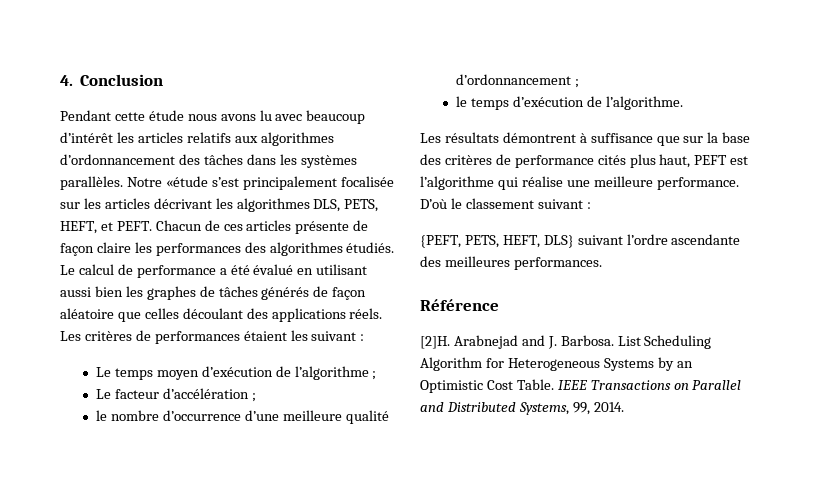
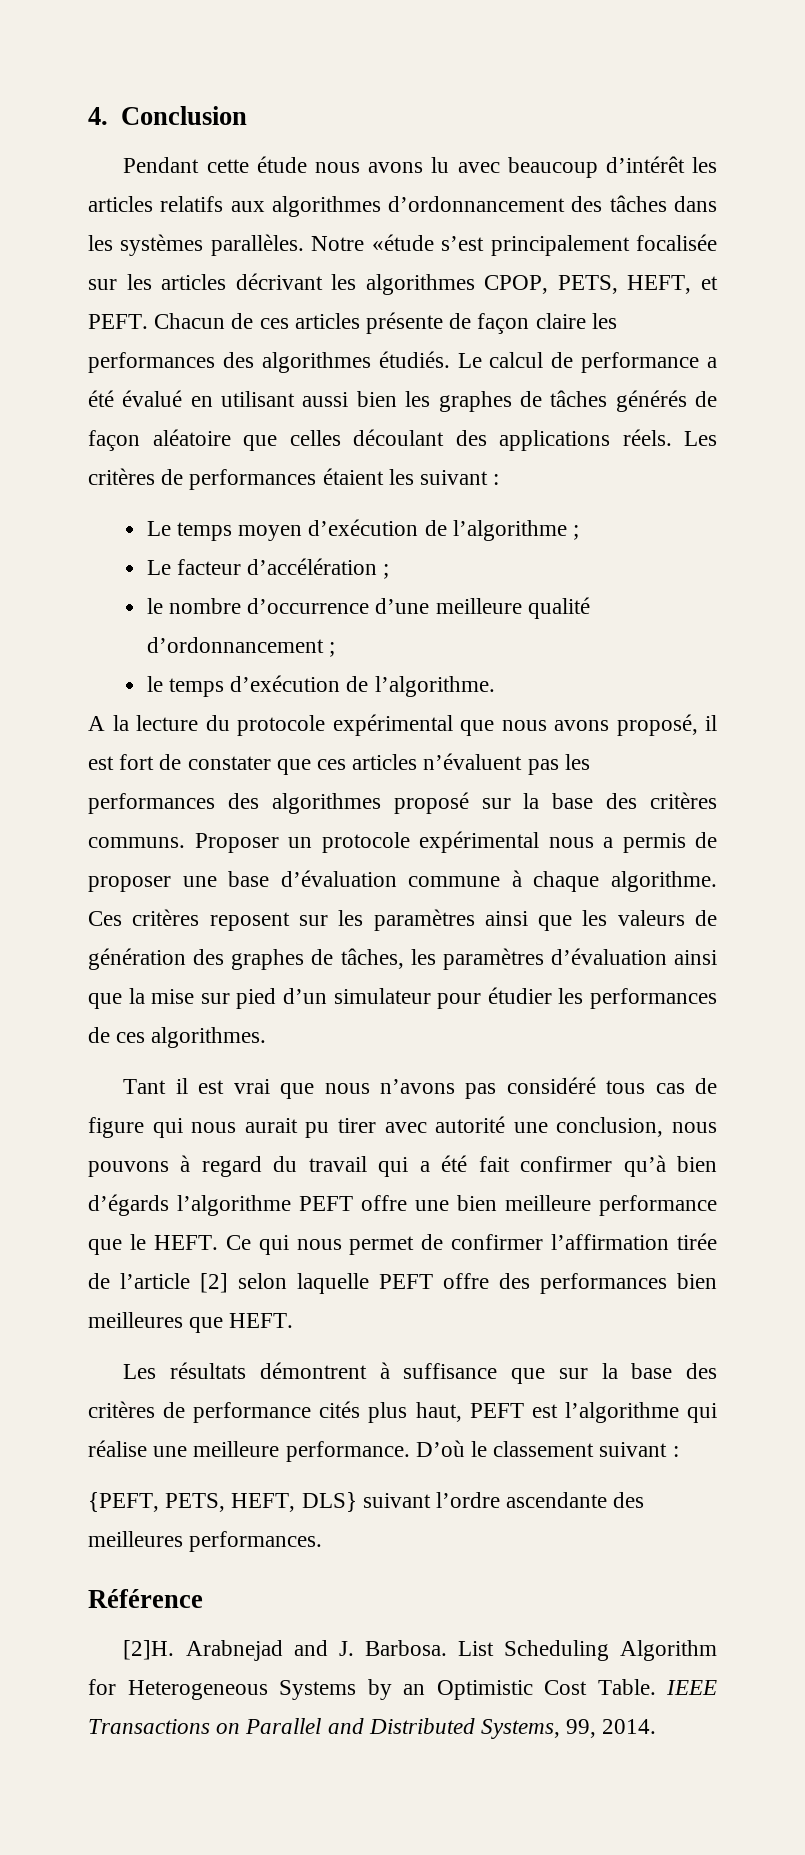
[313,199,341,212] DLS, -> [484,275,549,294] CPOP,
(683, 103) none -> [88,714,717,736] [88,753,590,775] [88,792,717,814] [88,831,717,853] [88,870,717,892] [88,909,717,931] [88,948,717,970] [88,987,718,1009] [88,1027,267,1048] [123,1077,717,1099] [88,1116,718,1138] [88,1155,717,1177] [88,1194,717,1216] [88,1233,717,1255] [88,1273,717,1294] [88,1312,294,1333] // A la lecture du protocole expérimental que nous avons proposé, il est fort de constater que ces articles n’évaluent pas les performances des algorithmes proposé sur la base des critères communs. Proposer un protocole expérimental nous a permis de proposer une base d’évaluation commune à chaque algorithme. Ces critères reposent sur les paramètres ainsi que les valeurs de génération des graphes de tâches, les paramètres d’évaluation ainsi que la mise sur pied d’un simulateur pour étudier les performances de ces algorithmes. // Tant il est vrai que nous n’avons pas considéré tous cas de figure qui nous aurait pu tirer avec autorité une conclusion, nous pouvons à regard du travail qui a été fait confirmer qu’à bien d’égards l’algorithme PEFT offre une bien meilleure performance que le HEFT. Ce qui nous permet de confirmer l’affirmation tirée de l’article [2] selon laquelle PEFT offre des performances bien meilleures que HEFT.

